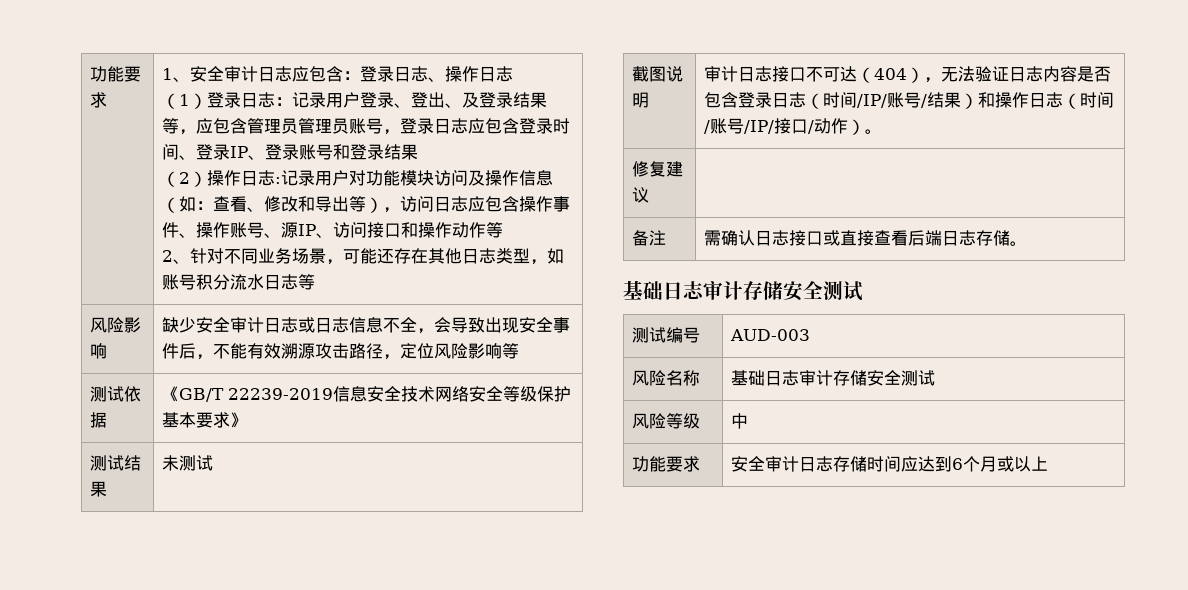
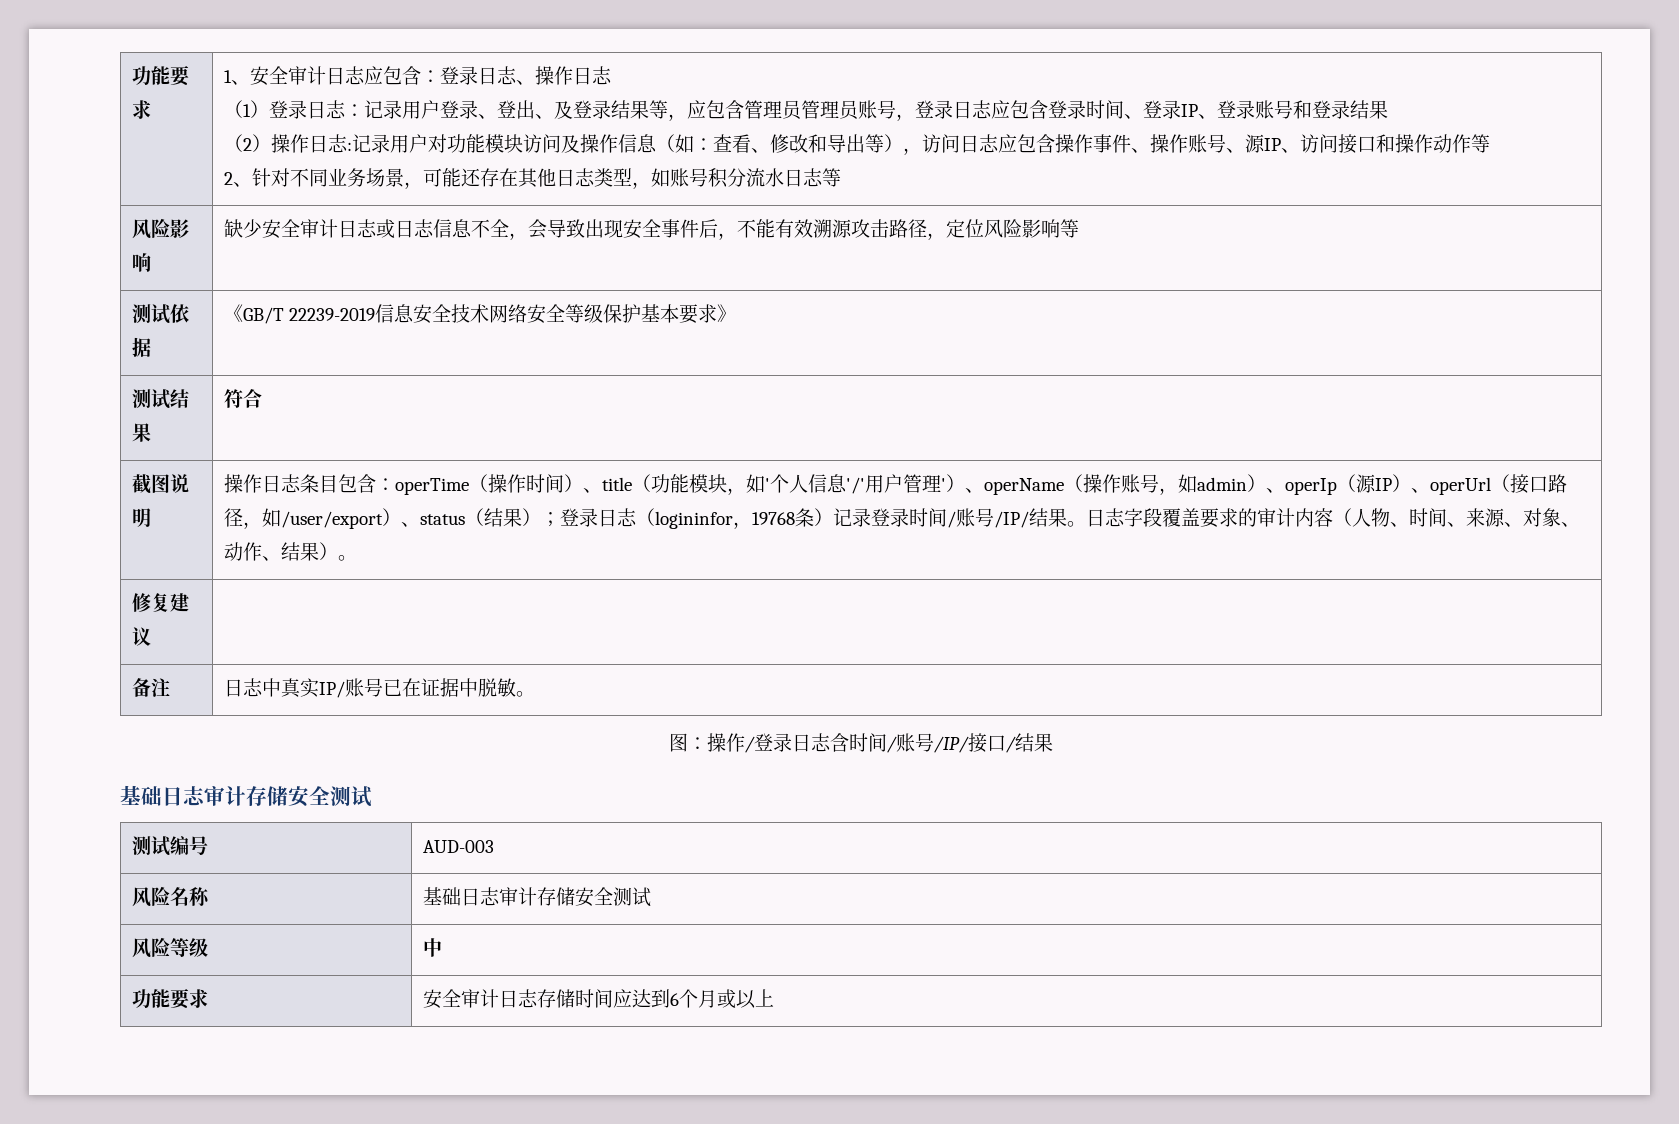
[162,455,214,471] 未测试 -> [224,389,263,408] 符合
[704,66,1112,83] [704,92,1115,109] [704,118,883,135] [632,161,684,177] [632,187,650,203] [632,230,667,246] [704,230,1028,246] 审计日志接口不可达（404），无法验证日志内容是否包含登录日志（时间/IP/账号/结果）和操作日志（时间/账号/IP/接口/动作）。 // 修复建议 | // 备注 | 需确认日志接口或直接查看后端日志存储。 -> [224,474,1568,495] [224,508,1581,529] [224,542,358,561] [132,593,190,612] [132,627,152,646] [132,678,171,697] [224,678,536,698] [669,733,1053,753] 操作日志条目包含：operTime（操作时间）、title（功能模块，如'个人信息'/'用户管理'）、operName（操作账号，如admin）、operIp（源IP）、operUrl（接口路径，如/user/export）、status（结果）；登录日志（logininfor，19768条）记录登录时间/账号/IP/结果。日志字段覆盖要求的审计内容（人物、时间、来源、对象、动作、结果）。 // 修复建议 | // 备注 | 日志中真实IP/账号已在证据中脱敏。 // 图：操作/登录日志含时间/账号/IP/接口/结果

